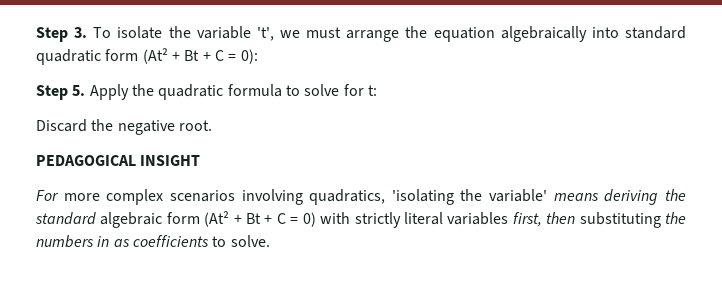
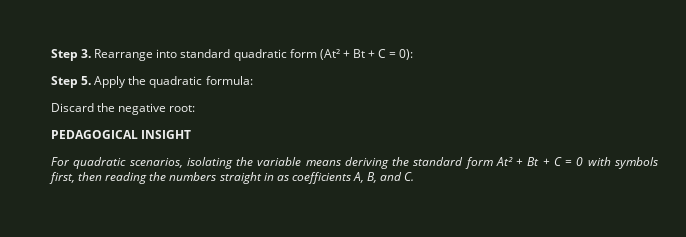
[93,26,587,42] To isolate the variable 't', we must arrange the equation algebraically -> [94,49,154,61] Rearrange
[227,84,377,97] formula to solve for t: -> [205,76,253,85] formula:
[178,120,212,131] root. -> [169,105,196,112] root:
[63,189,548,205] more complex scenarios involving quadratics, 'isolating the variable' -> [73,157,302,169] quadratic scenarios, isolating the variable
[100,211,509,228] algebraic form (At² + Bt + C = 0) with strictly literal variables -> [464,157,658,169] form At² + Bt + C = 0 with symbols
[579,212,661,228] substituting -> [105,172,148,184] reading
(94, 241) none -> [219,172,262,184] straight
[212,235,270,247] to solve. -> [352,172,415,183] A, B, and C.

